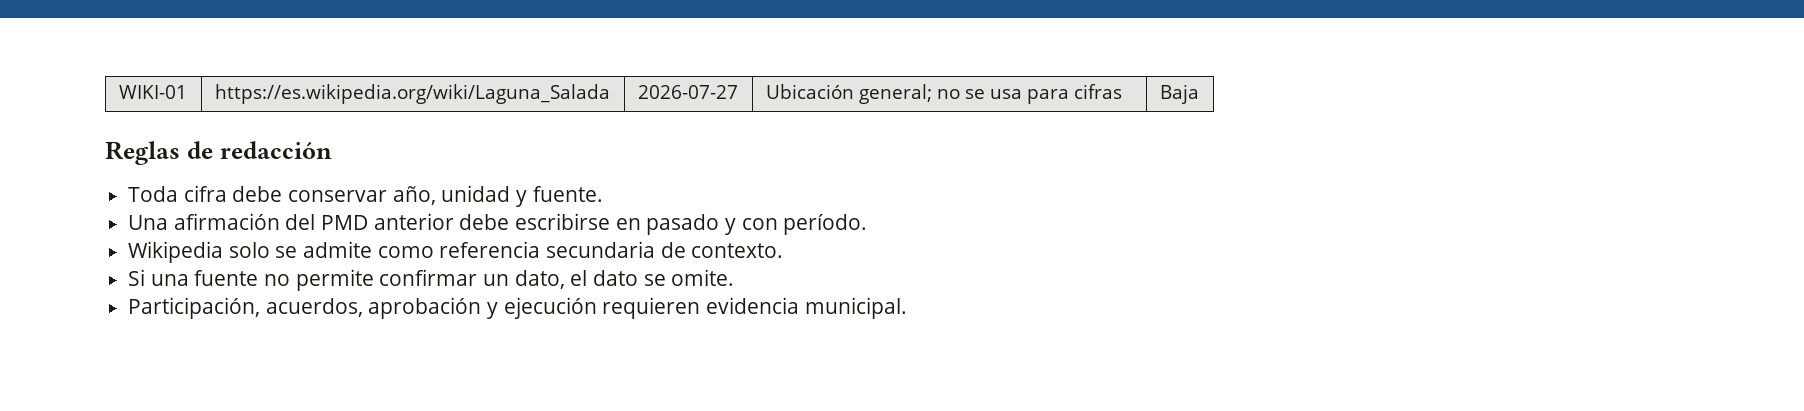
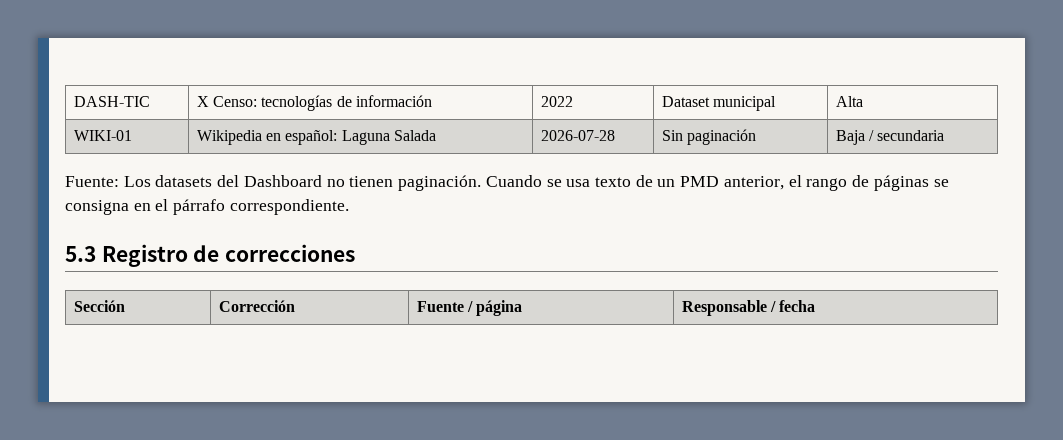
[118,85,187,99] [214,84,610,104] [637,85,738,99] [765,84,1123,104] [1159,84,1199,104] [105,141,332,165] [128,185,603,207] [128,213,868,235] [128,241,784,263] [128,269,735,291] [128,297,907,319] WIKI-01 | https://es.wikipedia.org/wiki/Laguna_Salada | 2026-07-27 | Ubicación general; no se usa para cifras | Baja // Reglas de redacción // Toda cifra debe conservar año, unidad y fuente. // Una afirmación del PMD anterior debe escribirse en pasado y con período. // Wikipedia solo se admite como referencia secundaria de contexto. // Si una fuente no permite confirmar un dato, el dato se omite. // Participación, acuerdos, aprobación y ejecución requieren evidencia municipal. -> [73,96,150,107] [196,95,432,111] [540,96,573,107] [661,96,777,111] [835,96,863,107] [73,130,132,141] [196,130,436,145] [540,130,615,141] [661,129,757,145] [835,130,945,145] [65,175,949,191] [65,199,349,215] [65,244,356,267] [73,300,125,312] [218,300,295,312] [416,300,523,316] [681,300,816,316] DASH-TIC | X Censo: tecnologías de información | 2022 | Dataset municipal | Alta // WIKI-01 | Wikipedia en español: Laguna Salada | 2026-07-28 | Sin paginación | Baja / secundaria // Fuente: Los datasets del Dashboard no tienen paginación. Cuando se usa texto de un PMD anterior, el rango de páginas se consigna en el párrafo correspondiente. // 5.3 Registro de correcciones // Sección | Corrección | Fuente / página | Responsable / fecha

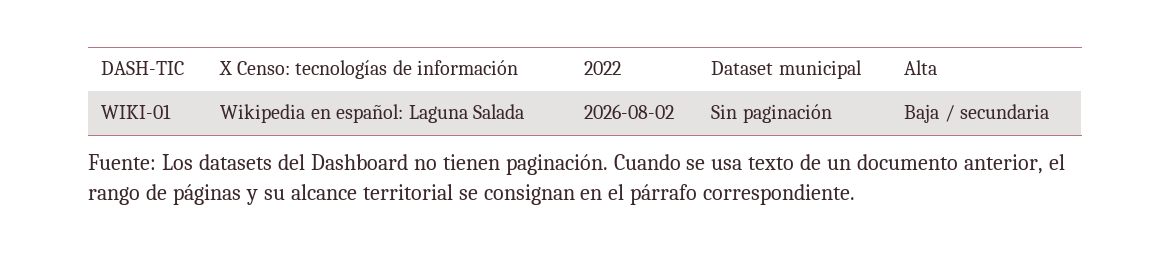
[540,130,615,141] 2026-07-28 -> [584,104,675,119] 2026-08-02
[680,176,720,187] PMD -> [857,154,959,170] documento
[933,179,949,187] [65,199,349,215] [65,244,356,267] [73,300,125,312] [218,300,295,312] [416,300,523,316] [681,300,816,316] se consigna en el párrafo correspondiente. // 5.3 Registro de correcciones // Sección | Corrección | Fuente / página | Responsable / fecha -> [245,184,856,205] y su alcance territorial se consignan en el párrafo correspondiente.

